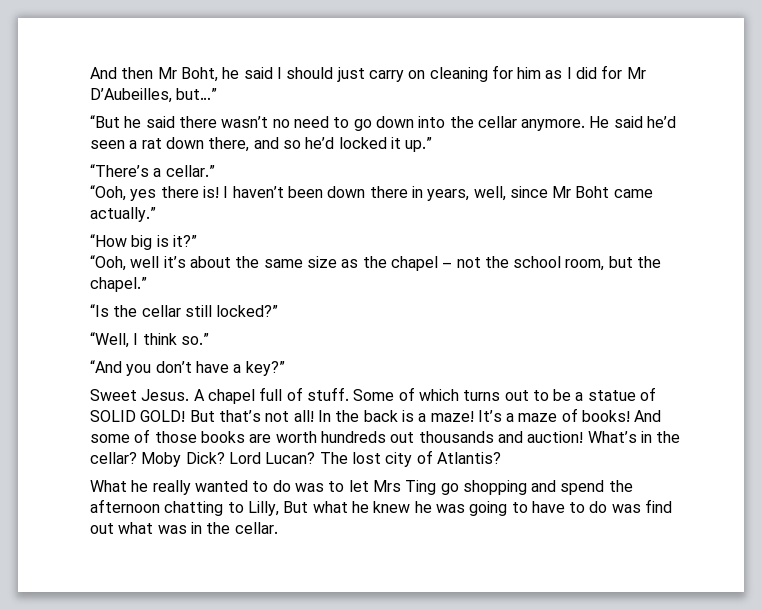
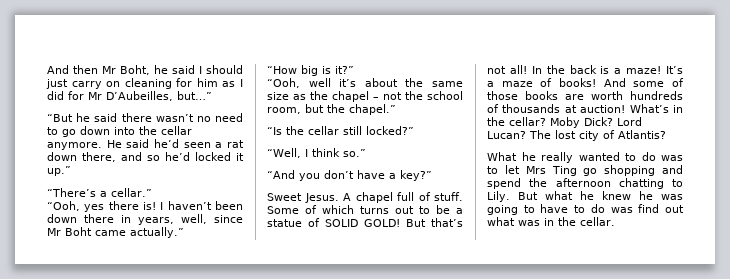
[390,431,523,443] out thousands and -> [487,104,577,113] of thousands at
[247,501,279,516] Lilly, -> [487,191,510,202] Lily.

